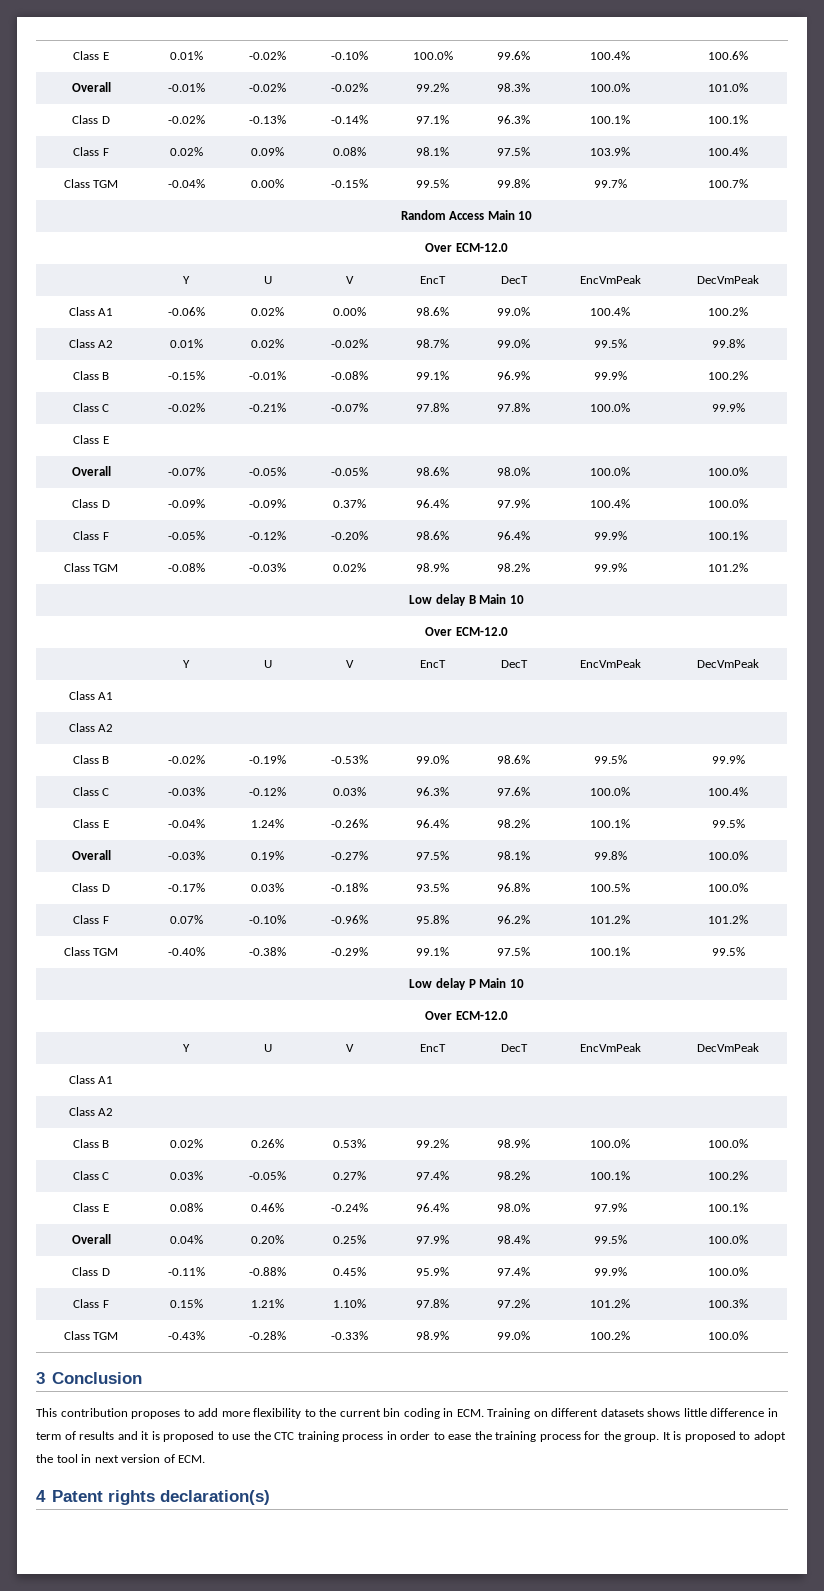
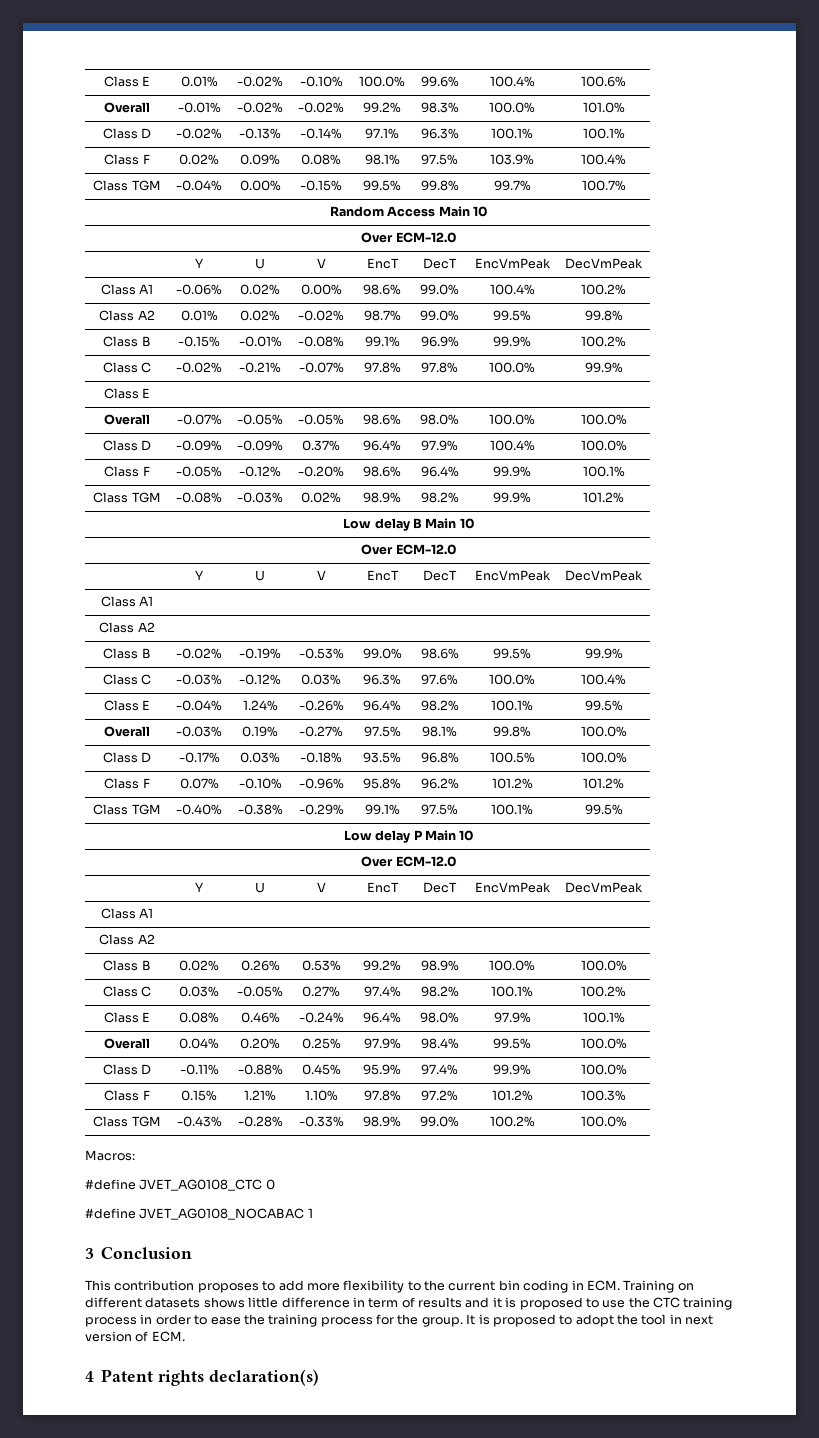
(748, 1335) none -> [85,1150,135,1161] [85,1179,275,1191] [85,1208,313,1220] // Macros: // #define JVET_AG0108_CTC 0 // #define JVET_AG0108_NOCABAC 1

